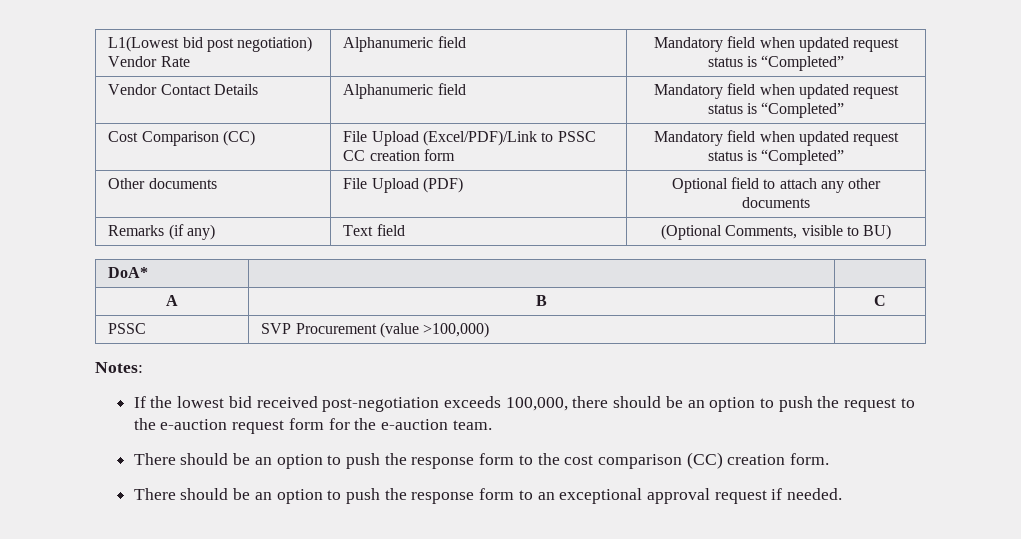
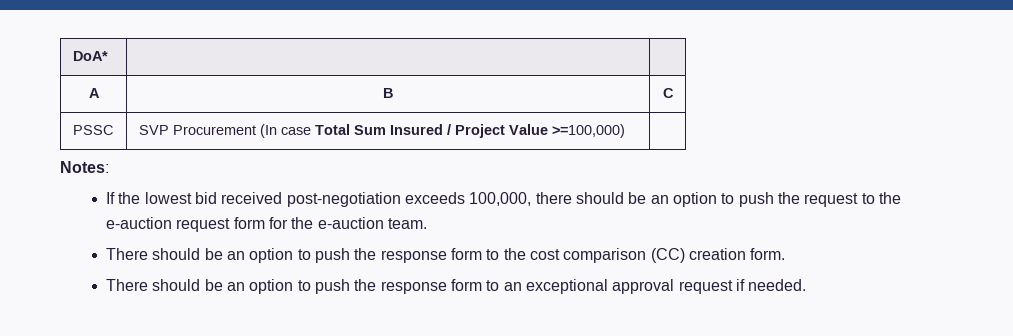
[108,36,313,52] [108,56,190,67] [343,36,466,52] [653,36,900,52] [707,55,845,71] [108,84,259,95] [343,83,466,99] [653,83,900,99] [707,102,845,118] [108,130,256,146] [343,130,596,146] [343,149,456,161] [653,130,900,146] [707,149,845,165] [108,178,217,189] [343,177,464,193] [671,177,882,193] [742,197,810,208] [108,224,216,240] [343,224,405,236] [660,224,892,240] L1(Lowest bid post negotiation) Vendor Rate | Alphanumeric field | Mandatory field when updated request status is “Completed” // Vendor Contact Details | Alphanumeric field | Mandatory field when updated request status is “Completed” // Cost Comparison (CC) | File Upload (Excel/PDF)/Link to PSSC CC creation form | Mandatory field when updated request status is “Completed” // Other documents | File Upload (PDF) | Optional field to attach any other documents // Remarks (if any) | Text field | (Optional Comments, visible to BU) // -> (72, 56) none
[380,322,490,338] (value >100,000) -> [259,124,625,138] (In case Total Sum Insured / Project Value >=100,000)

